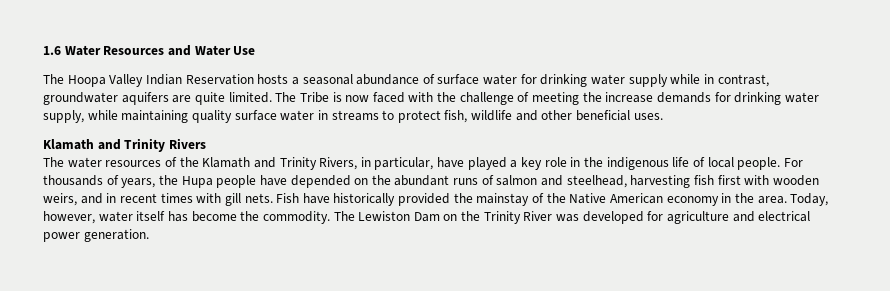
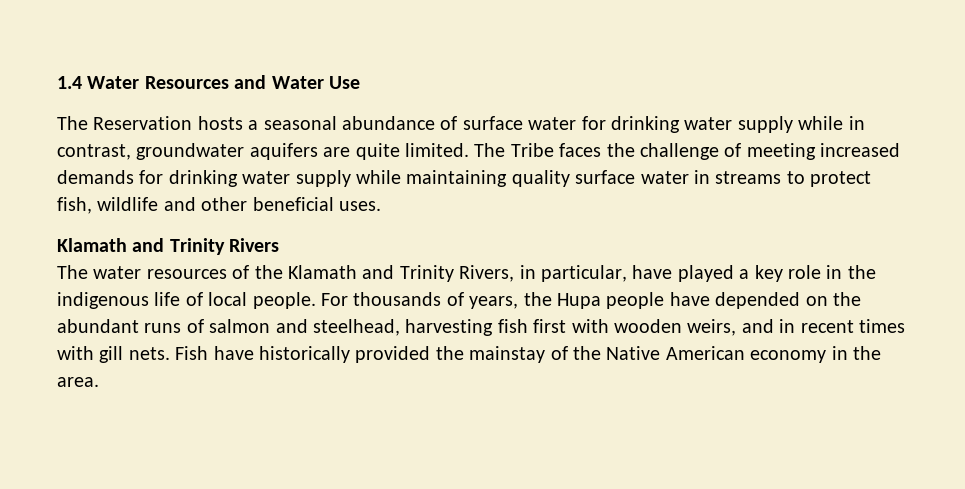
[43,46,61,55] 1.6 -> [57,76,82,89] 1.4
[67,74,182,87] Hoopa Valley Indian -> (88, 123) none
[332,92,434,103] is now faced with -> [559,143,602,157] faces
[582,92,654,103] the increase -> [820,143,901,157] increased
[43,110,84,123] supply, -> [295,170,351,187] supply
[790,193,829,206] [43,211,811,224] [43,229,149,242] Today, however, water itself has become the commodity. The Lewiston Dam on the Trinity River was developed for agriculture and electrical power generation. -> (99, 382) none

